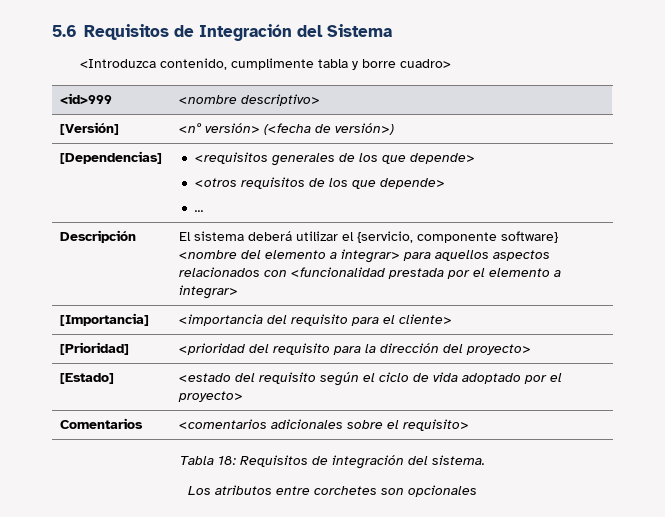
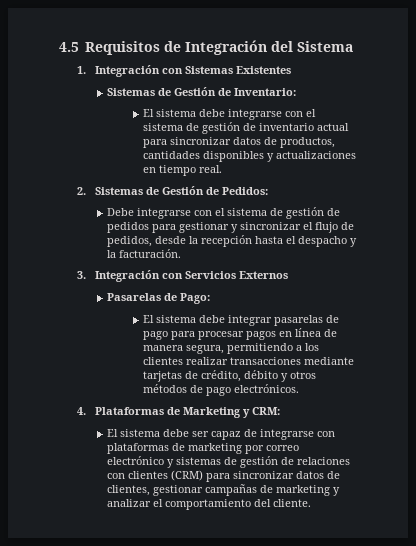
[52,25,77,37] 5.6 -> [59,42,79,52] 4.5
[79,58,451,70] [60,93,113,105] [179,94,321,106] [60,122,120,135] [179,123,395,135] [60,151,163,164] [194,152,475,166] [194,177,445,189] [193,210,204,212] [60,230,137,243] [179,231,559,243] [179,249,551,263] [179,267,562,279] [179,285,239,299] [60,313,150,326] [179,314,453,326] [60,342,130,355] [179,343,532,355] [60,373,115,384] [179,372,563,386] [178,391,244,402] [60,418,144,429] [179,419,470,431] [180,455,485,469] [188,485,477,497] <Introduzca contenido, cumplimente tabla y borre cuadro> // <id>999 | <nombre descriptivo> // [Versión] | <nº versión> (<fecha de versión>) // [Dependencias] | <requisitos generales de los que depende> // <otros requisitos de los que depende> // ... // Descripción | El sistema deberá utilizar el {servicio, componente software} <nombre del elemento a integrar> para aquellos aspectos relacionados con <funcionalidad prestada por el elemento a integrar> // [Importancia] | <importancia del requisito para el cliente> // [Prioridad] | <prioridad del requisito para la dirección del proyecto> // [Estado] | <estado del requisito según el ciclo de vida adoptado por el proyecto> // Comentarios | <comentarios adicionales sobre el requisito> // Tabla 18: Requisitos de integración del sistema. // Los atributos entre corchetes son opcionales -> [77,65,292,77] [107,87,297,96] [143,109,317,120] [143,122,350,134] [143,137,336,148] [143,151,357,162] [143,165,223,176] [77,186,269,195] [107,207,341,219] [107,222,355,233] [107,235,358,247] [107,249,182,258] [77,270,289,282] [107,293,211,304] [143,315,340,326] [143,328,338,340] [143,343,320,354] [143,357,355,365] [143,370,317,382] [143,384,300,396] [77,407,281,418] [107,429,336,440] [107,443,300,454] [107,456,351,468] [107,470,341,482] [107,484,341,496] [107,499,312,510] 1. Integración con Sistemas Existentes // Sistemas de Gestión de Inventario: // El sistema debe integrarse con el sistema de gestión de inventario actual para sincronizar datos de productos, cantidades disponibles y actualizaciones en tiempo real. // 2. Sistemas de Gestión de Pedidos: // Debe integrarse con el sistema de gestión de pedidos para gestionar y sincronizar el flujo de pedidos, desde la recepción hasta el despacho y la facturación. // 3. Integración con Servicios Externos // Pasarelas de Pago: // El sistema debe integrar pasarelas de pago para procesar pagos en línea de manera segura, permitiendo a los clientes realizar transacciones mediante tarjetas de crédito, débito y otros métodos de pago electrónicos. // 4. Plataformas de Marketing y CRM: // El sistema debe ser capaz de integrarse con plataformas de marketing por correo electrónico y sistemas de gestión de relaciones con clientes (CRM) para sincronizar datos de clientes, gestionar campañas de marketing y analizar el comportamiento del cliente.

